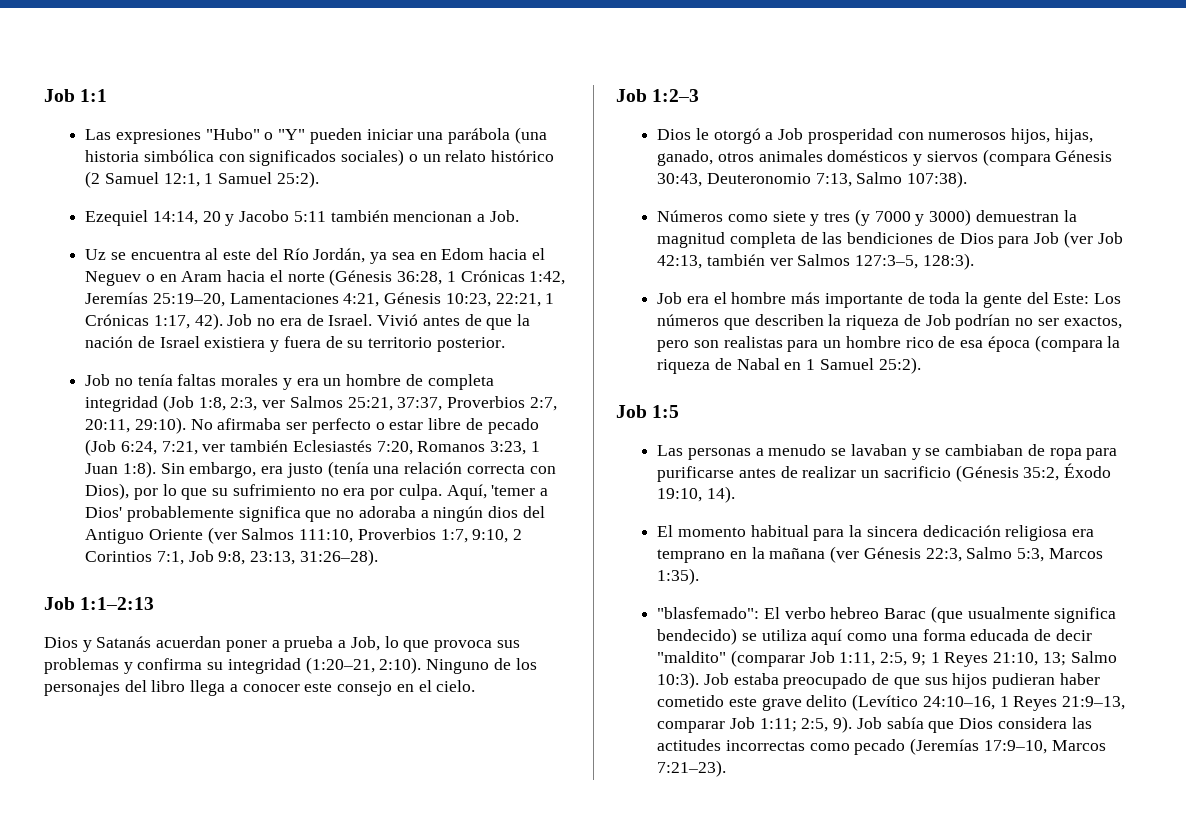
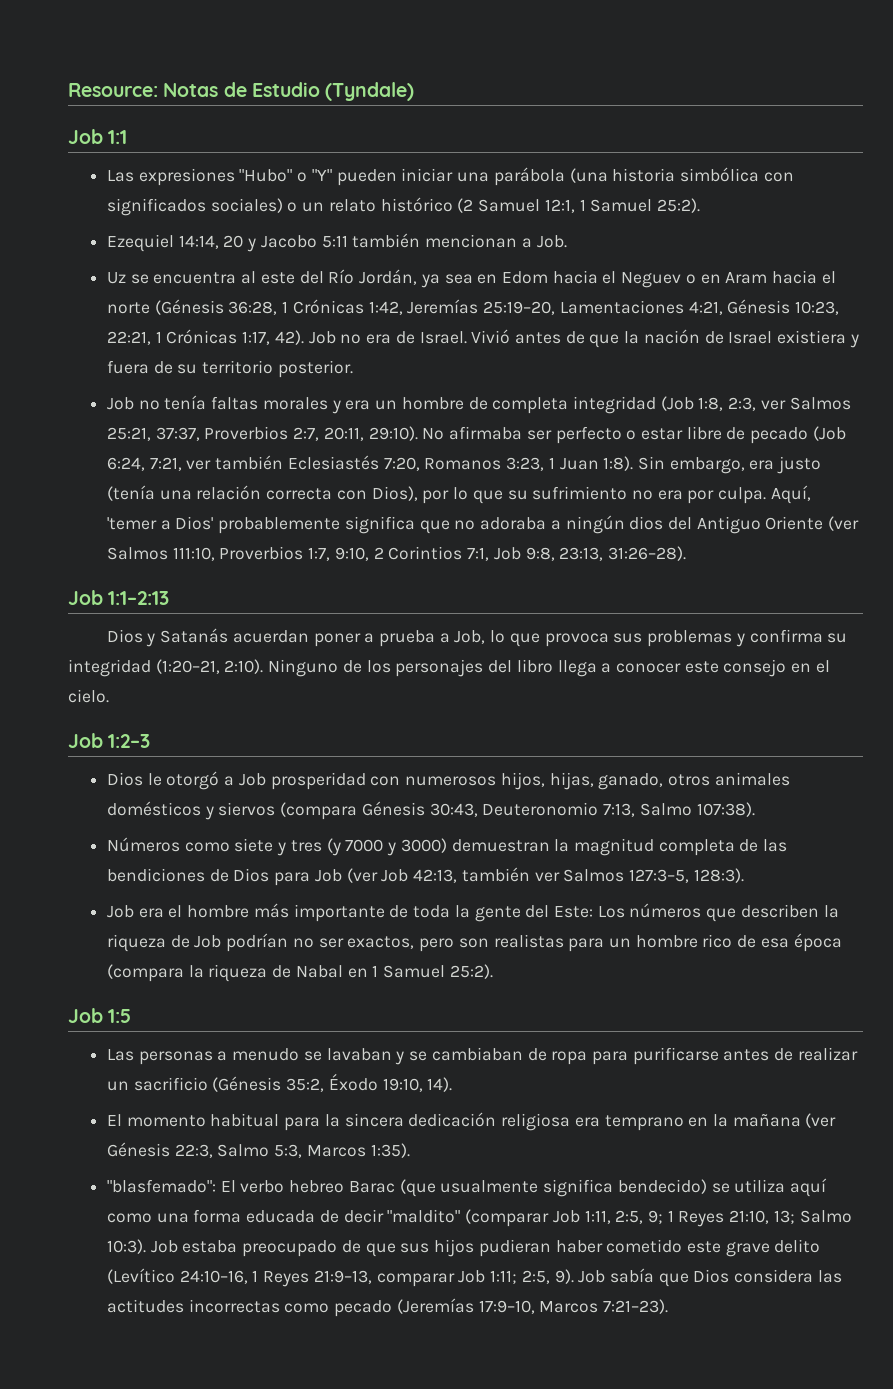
(44, 95) none -> [68,82,415,101] Resource: Notas de Estudio (Tyndale) //

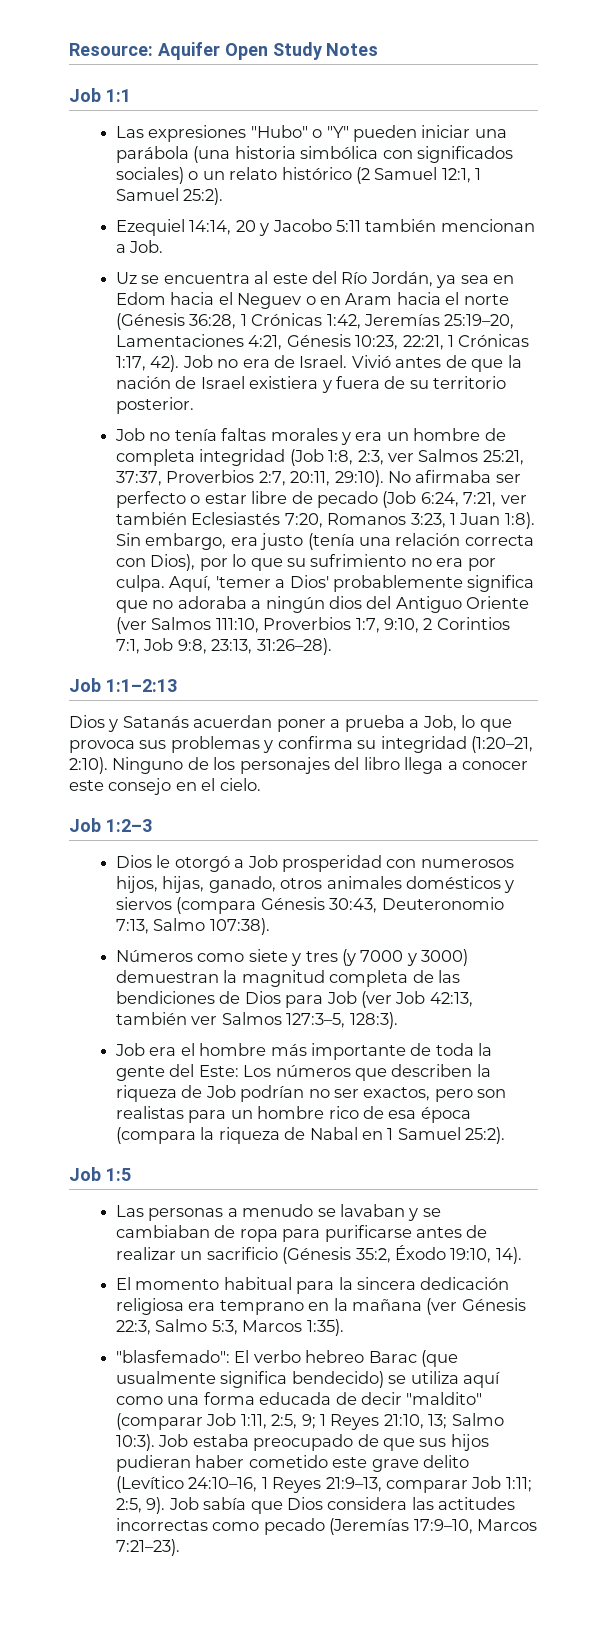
[163,82,415,101] Notas de Estudio (Tyndale) -> [157,42,379,60] Aquifer Open Study Notes

